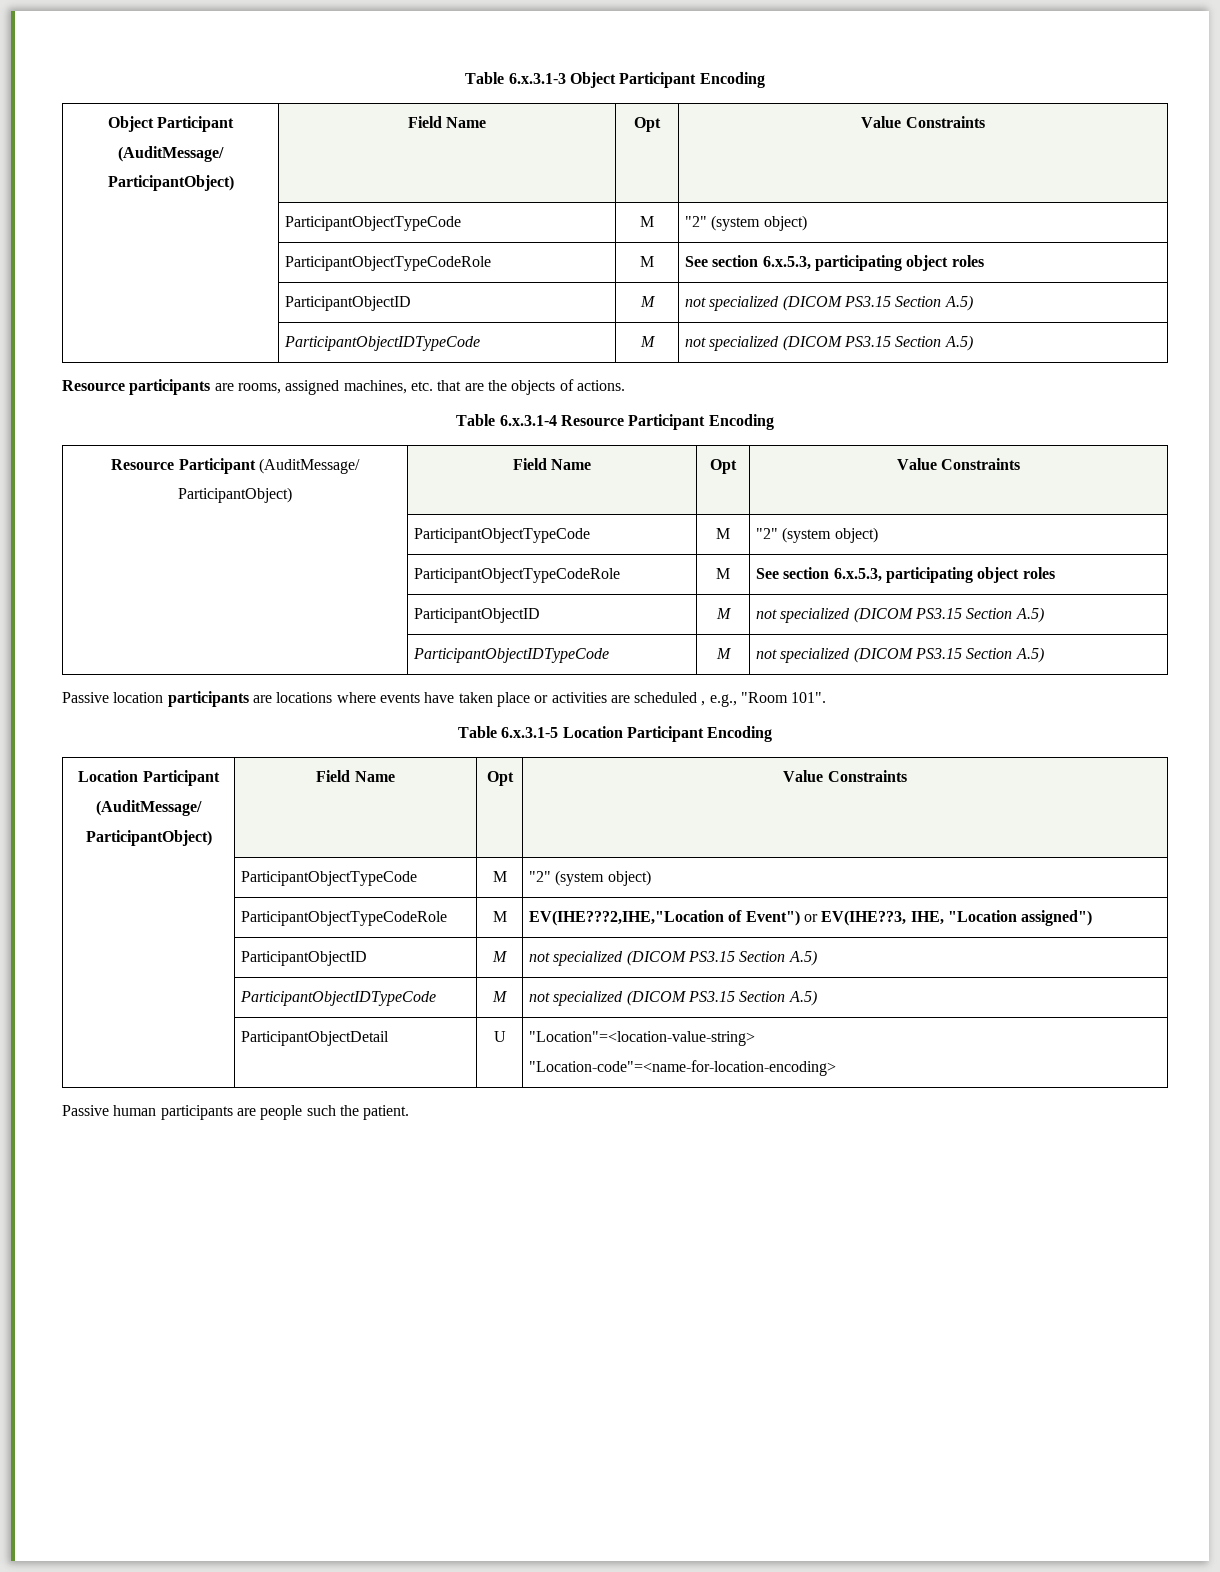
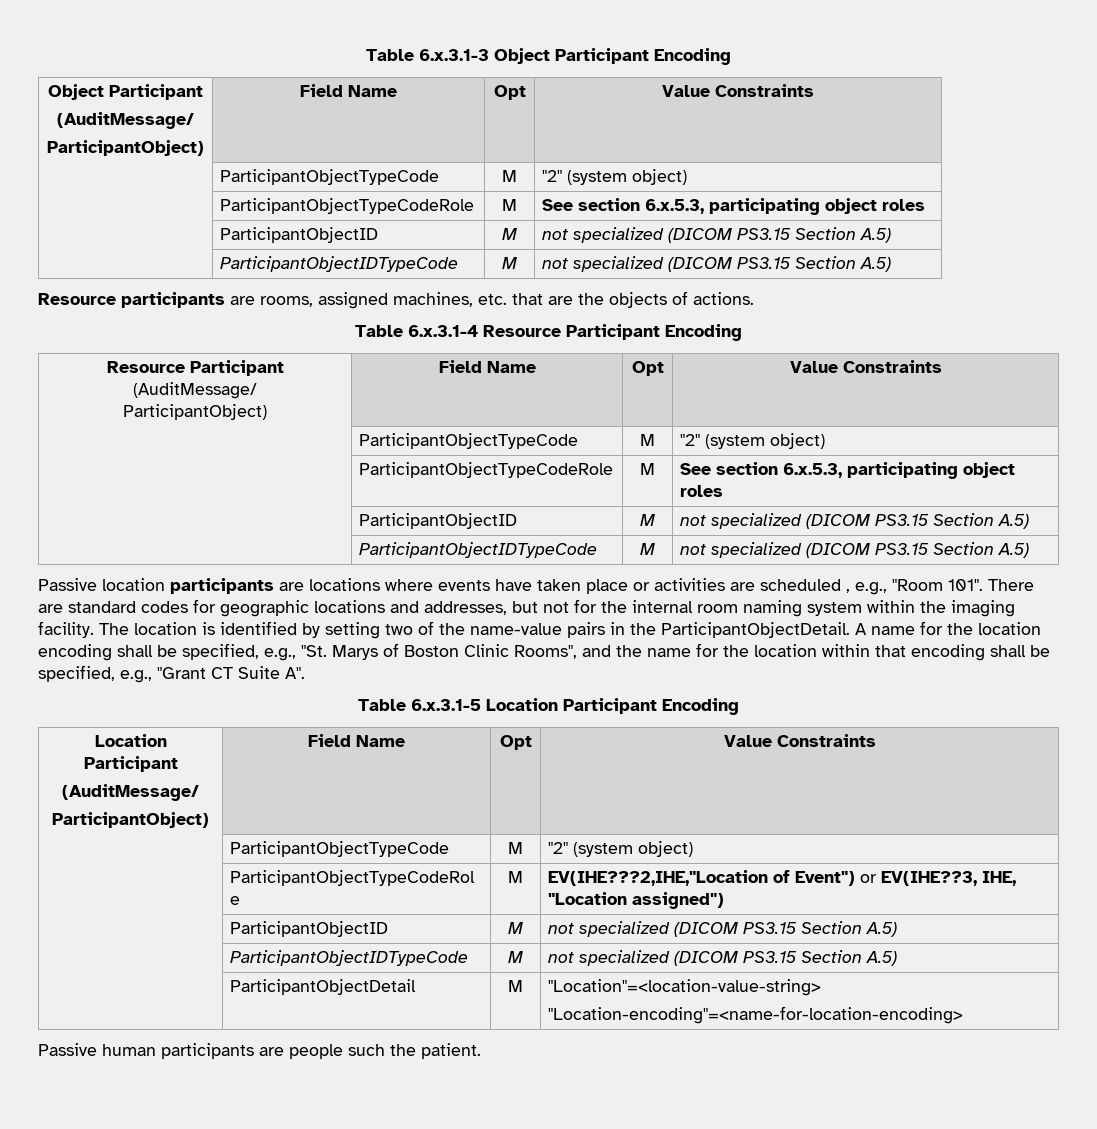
(827, 697) none -> [988,579,1034,591] [38,599,1015,617] [38,621,1041,639] [38,643,1050,661] [38,665,305,683] There are standard codes for geographic locations and addresses, but not for the internal room naming system within the imaging facility. The location is identified by setting two of the name-value pairs in the ParticipantObjectDetail. A name for the location encoding shall be specified, e.g., "St. Marys of Boston Clinic Rooms", and the name for the location within that encoding shall be specified, e.g., "Grant CT Suite A".
[493,1031,506,1042] U -> [508,980,523,992] M
[529,1060,837,1076] "Location-code"=<name-for-location-encoding> -> [548,1006,964,1024] "Location-encoding"=<name-for-location-encoding>

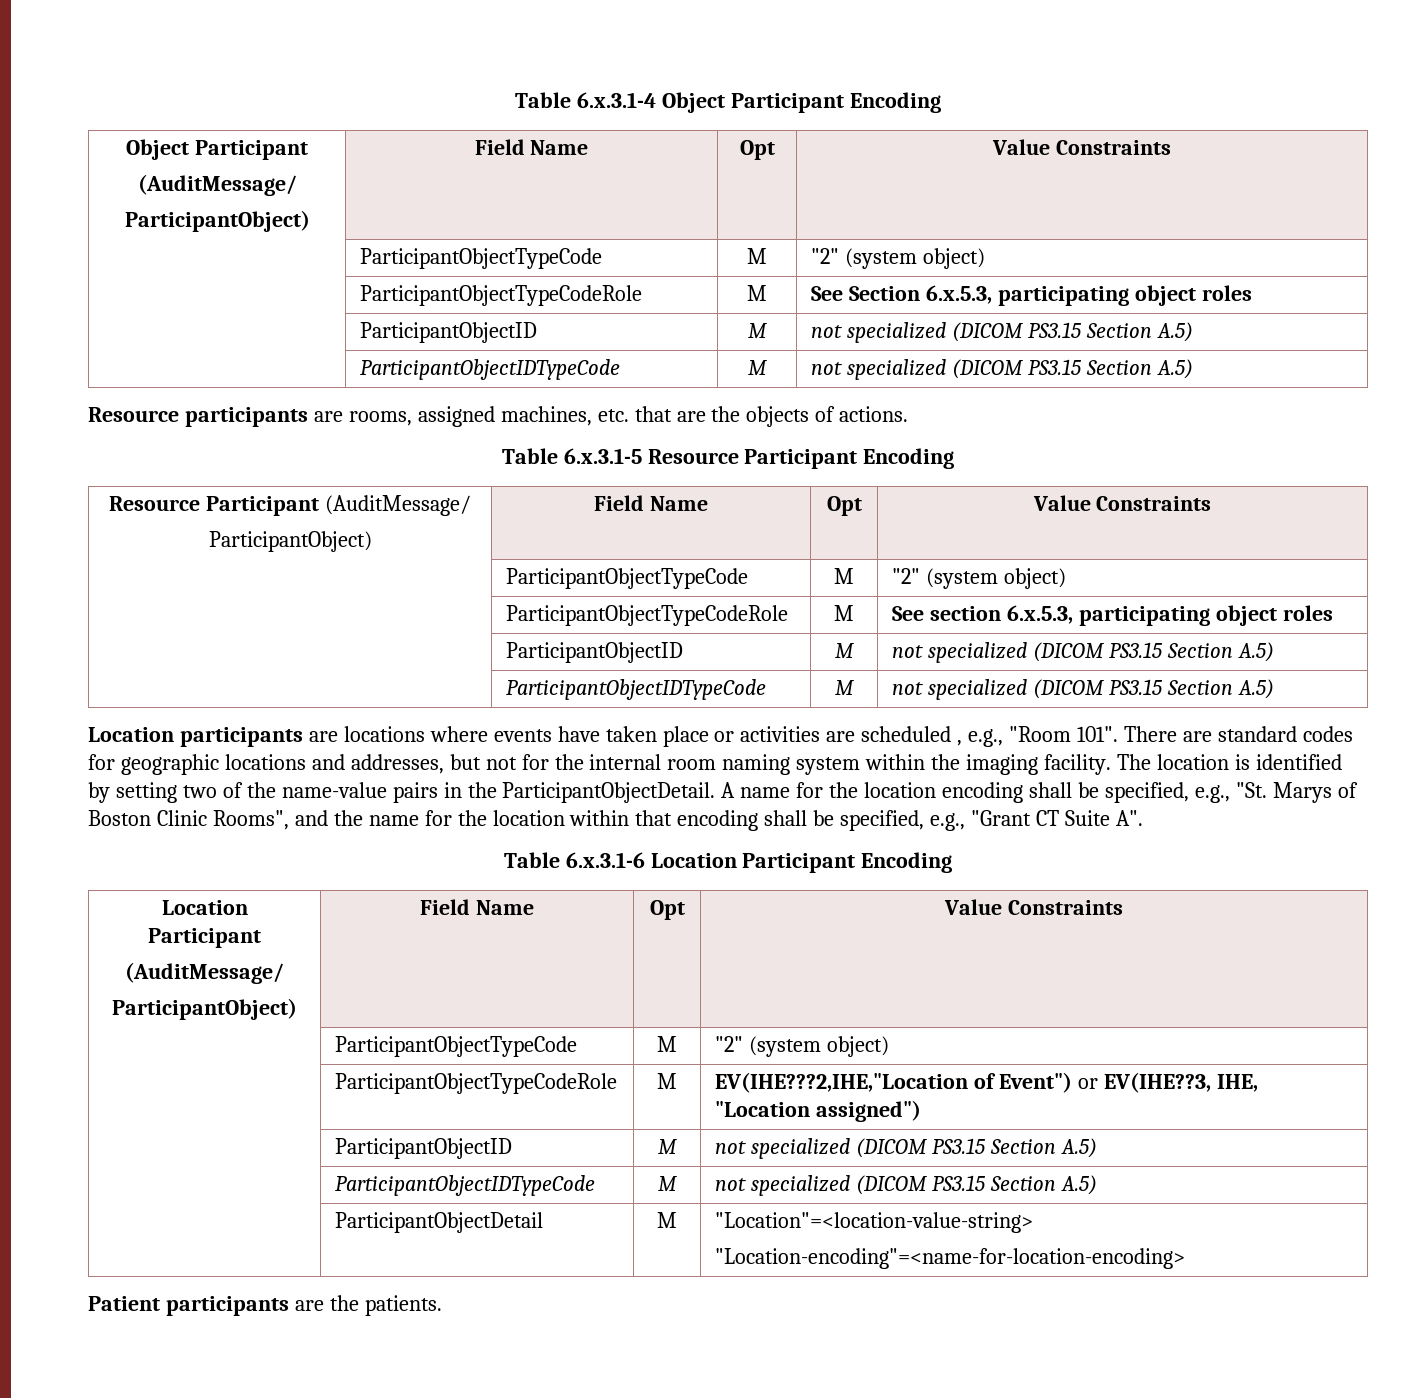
[366,49,489,61] Table 6.x.3.1-3 -> [515,92,657,108] Table 6.x.3.1-4
[578,198,641,211] section -> [849,286,921,301] Section
[408,325,478,337] 6.x.3.1-4 -> [563,448,642,464] 6.x.3.1-5
[38,578,165,591] Passive location -> [88,727,174,742] Location
[411,699,481,711] 6.x.3.1-5 -> [565,852,645,868] 6.x.3.1-6
[38,1043,481,1059] Passive human participants are people such the patient. -> [88,1295,442,1316] Patient participants are the patients.

